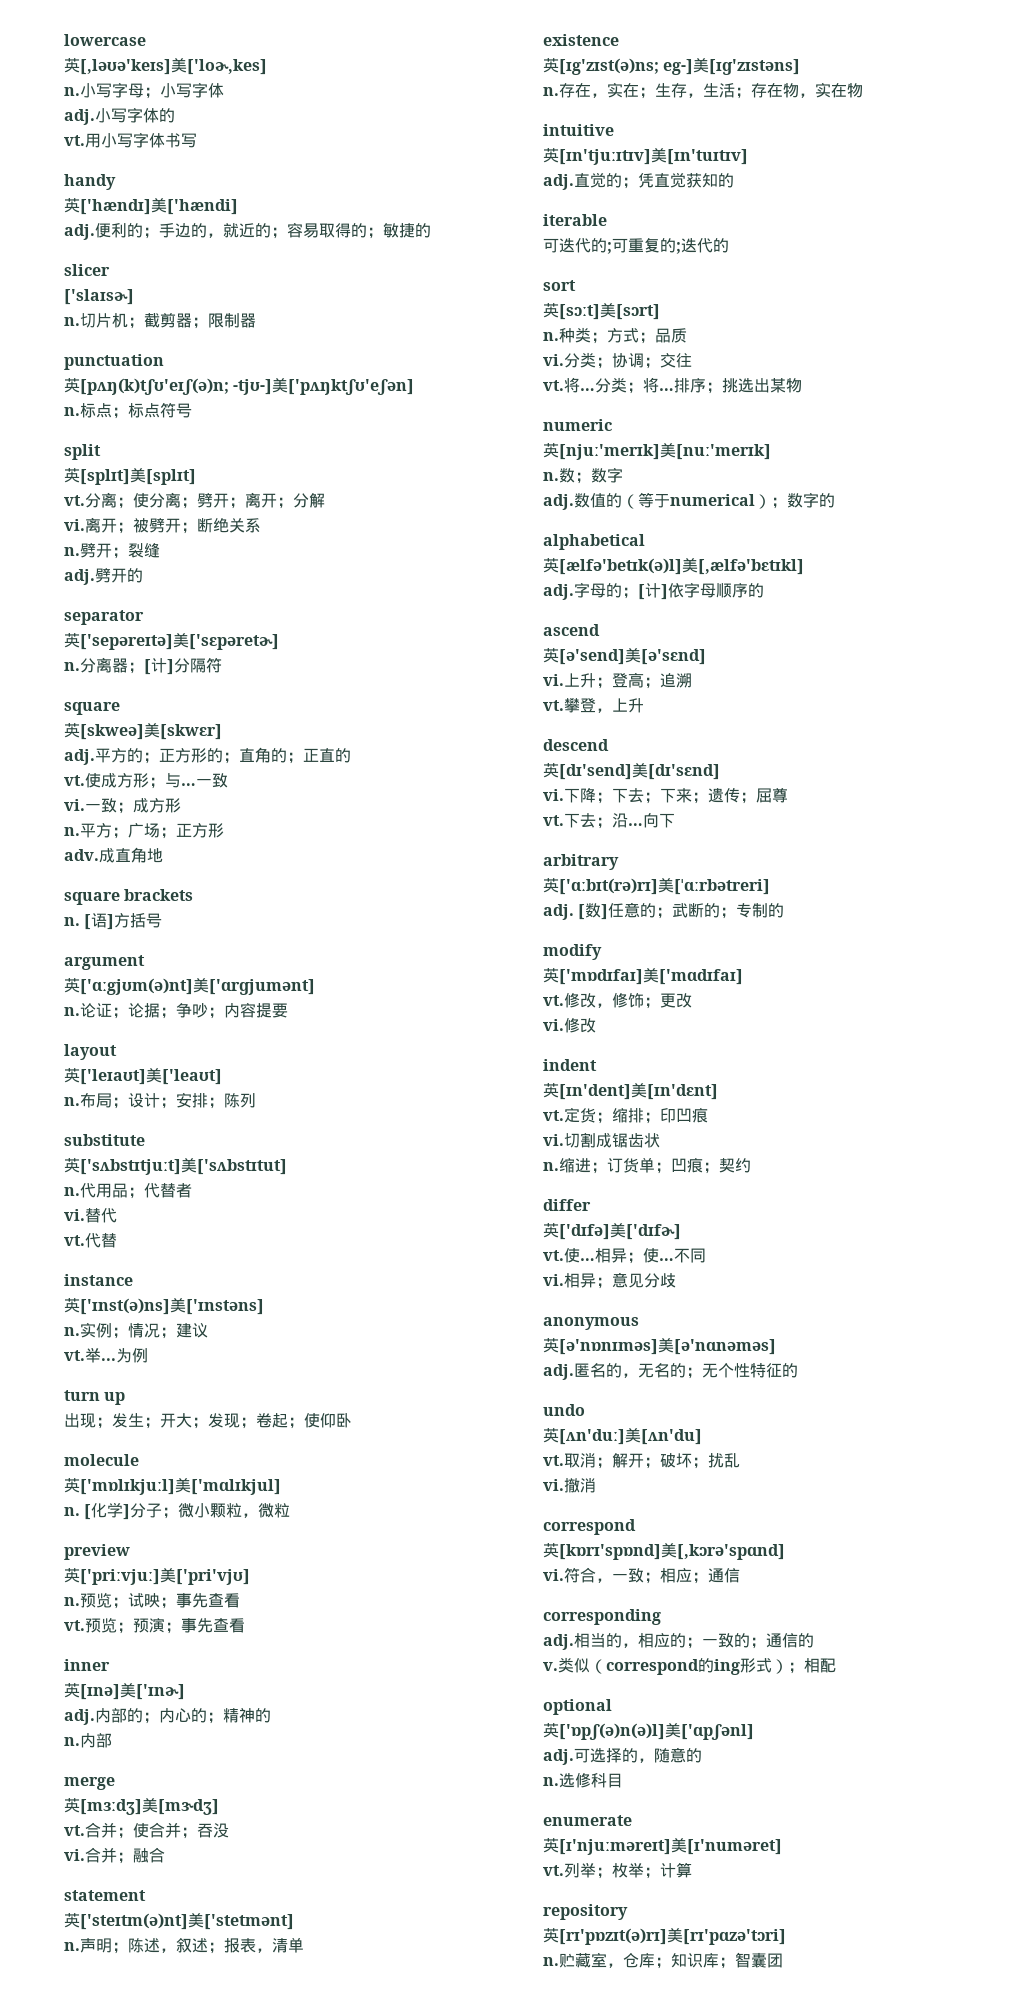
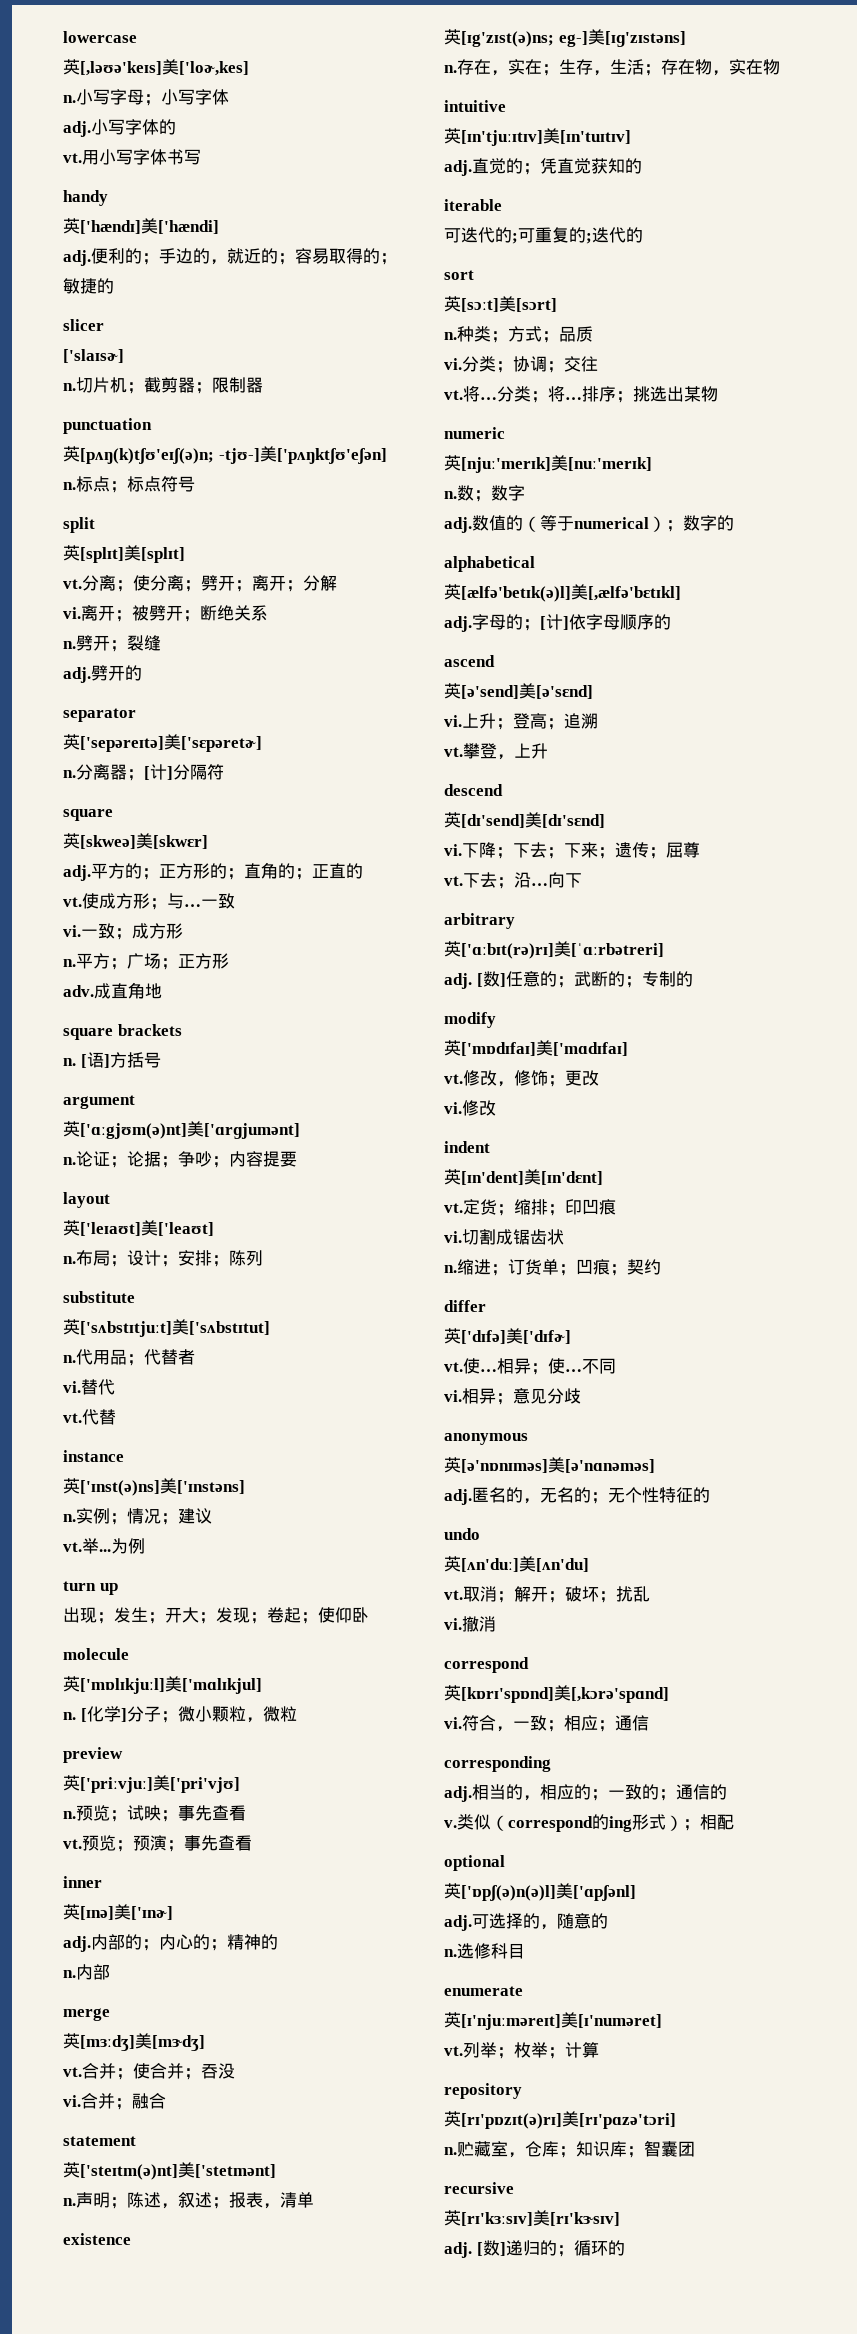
(783, 1960) none -> [444,2182,514,2194] [444,2210,620,2226] [444,2240,625,2258] // recursive // 英[rɪ'kɜːsɪv]美[rɪ'kɝsɪv] // adj. [数]递归的；循环的

